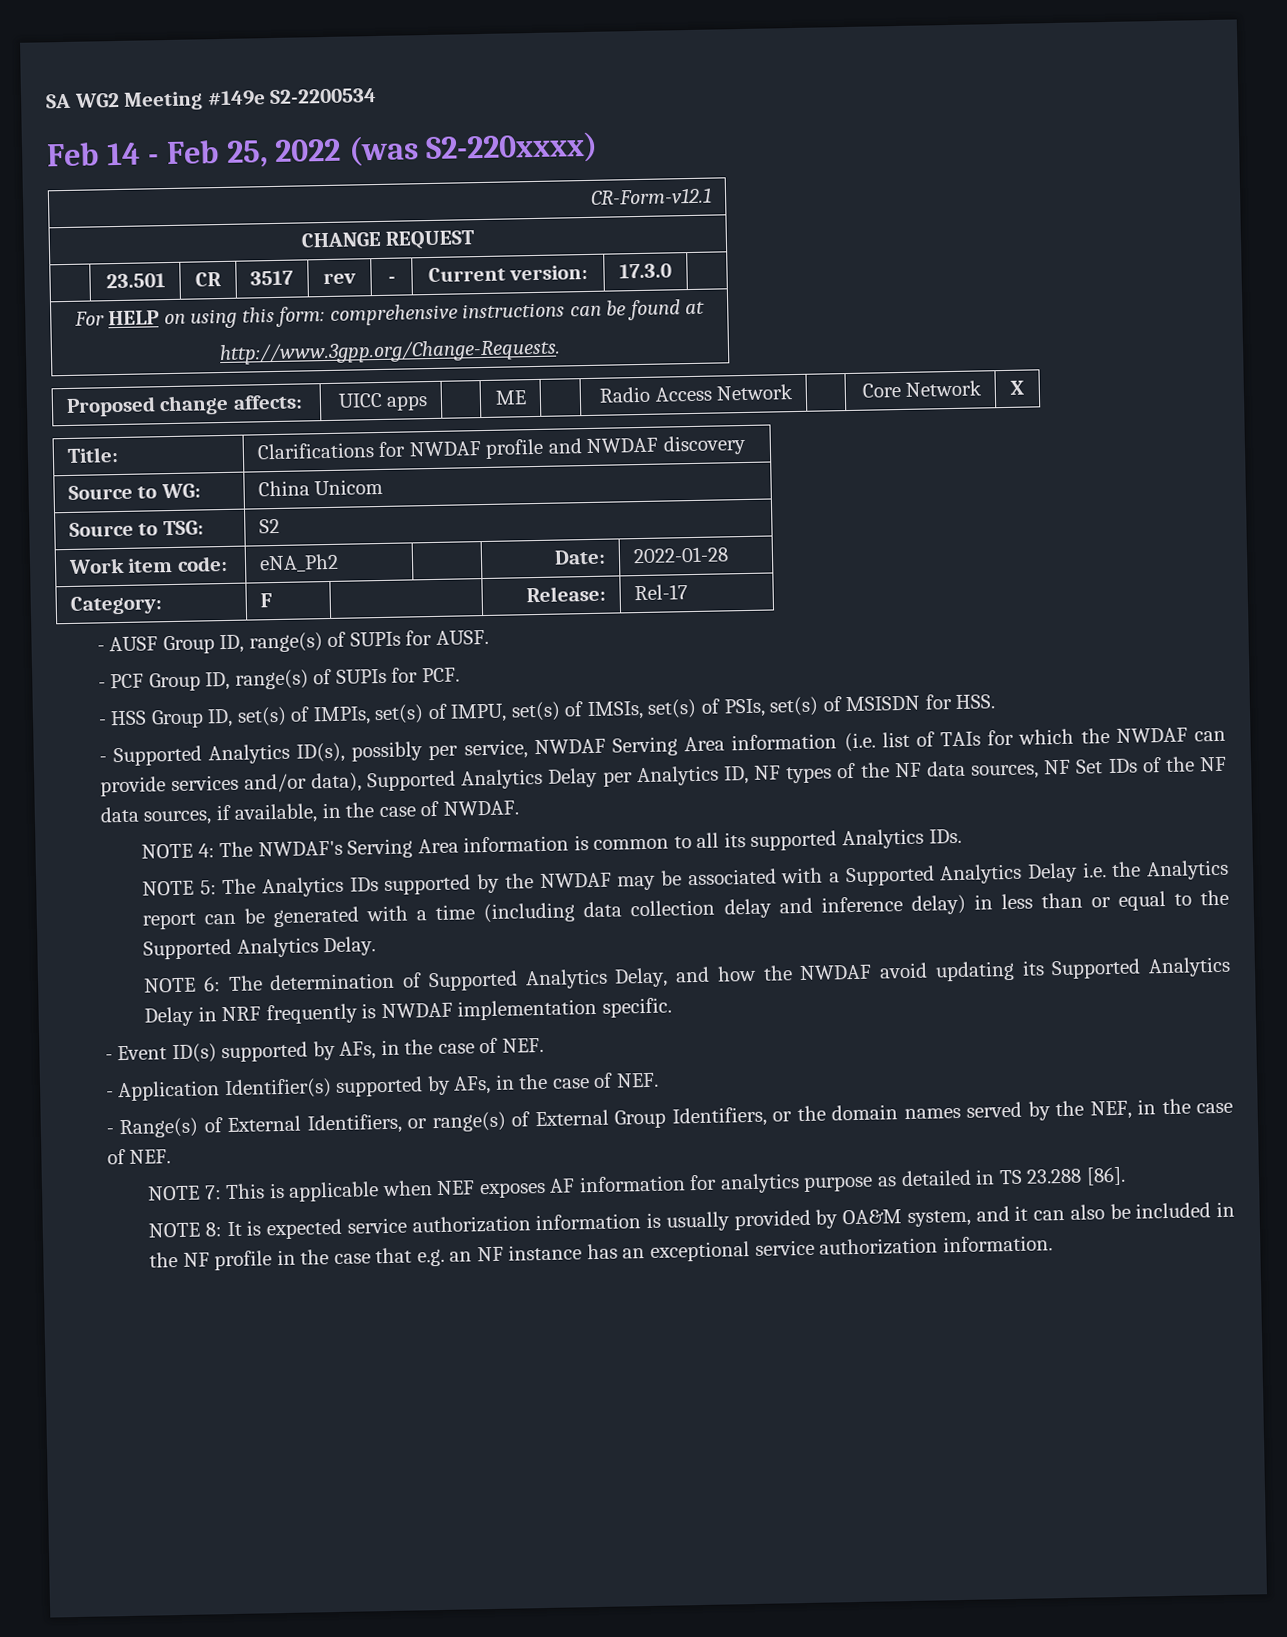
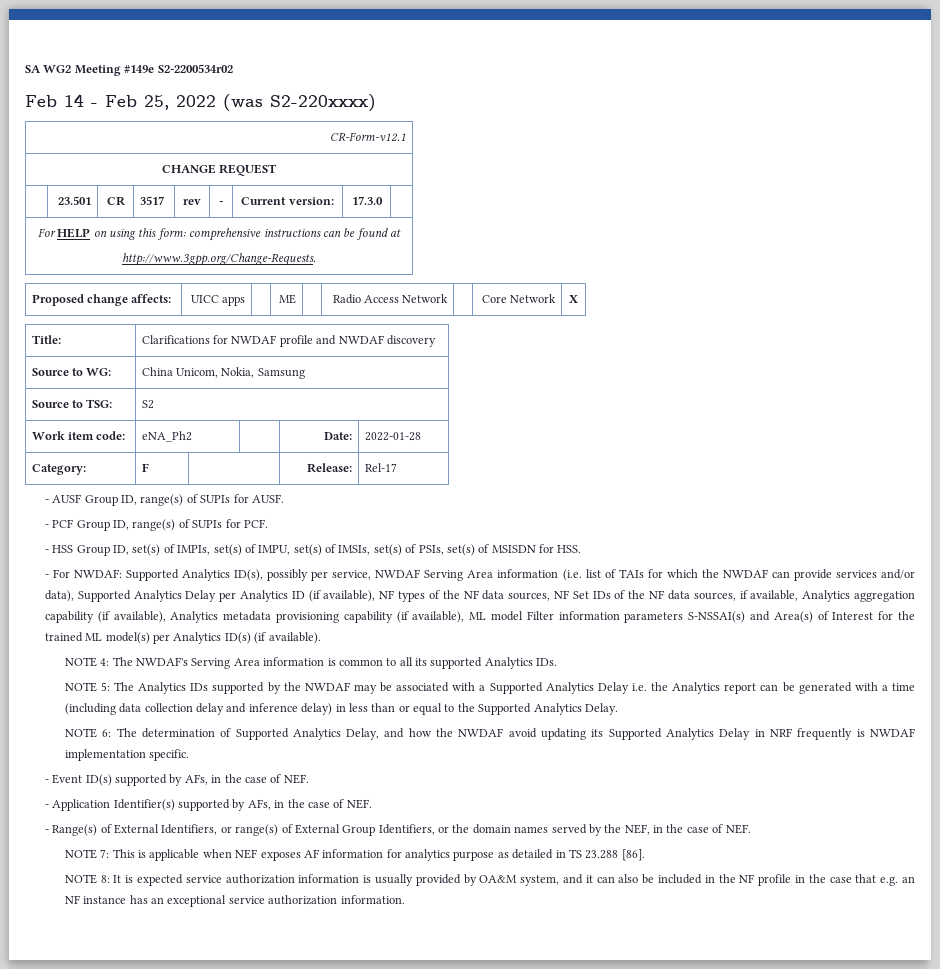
[269,87,378,105] S2-2200534 -> [157,64,233,73] S2-2200534r02
[314,478,384,496] Unicom -> [176,367,305,379] Unicom, Nokia, Samsung
(107, 759) none -> [52,569,123,578] For NWDAF:
[723,765,749,785] ID, -> [291,590,376,602] ID (if available),
[321,800,519,819] in the case of NWDAF. -> [802,590,915,602] [44,611,915,623] [44,632,321,644] Analytics aggregation capability (if available), Analytics metadata provisioning capability (if available), ML model Filter information parameters S-NSSAI(s) and Area(s) of Interest for the trained ML model(s) per Analytics ID(s) (if available).

